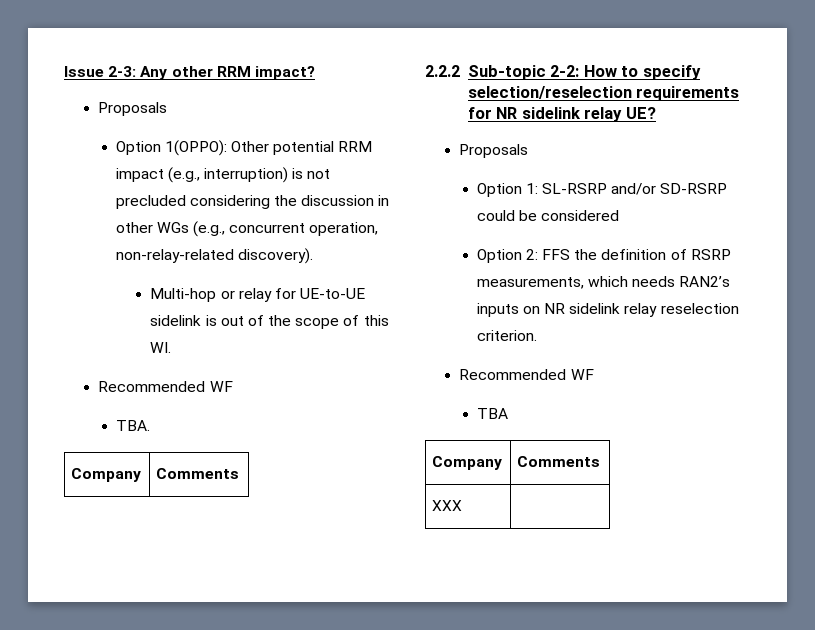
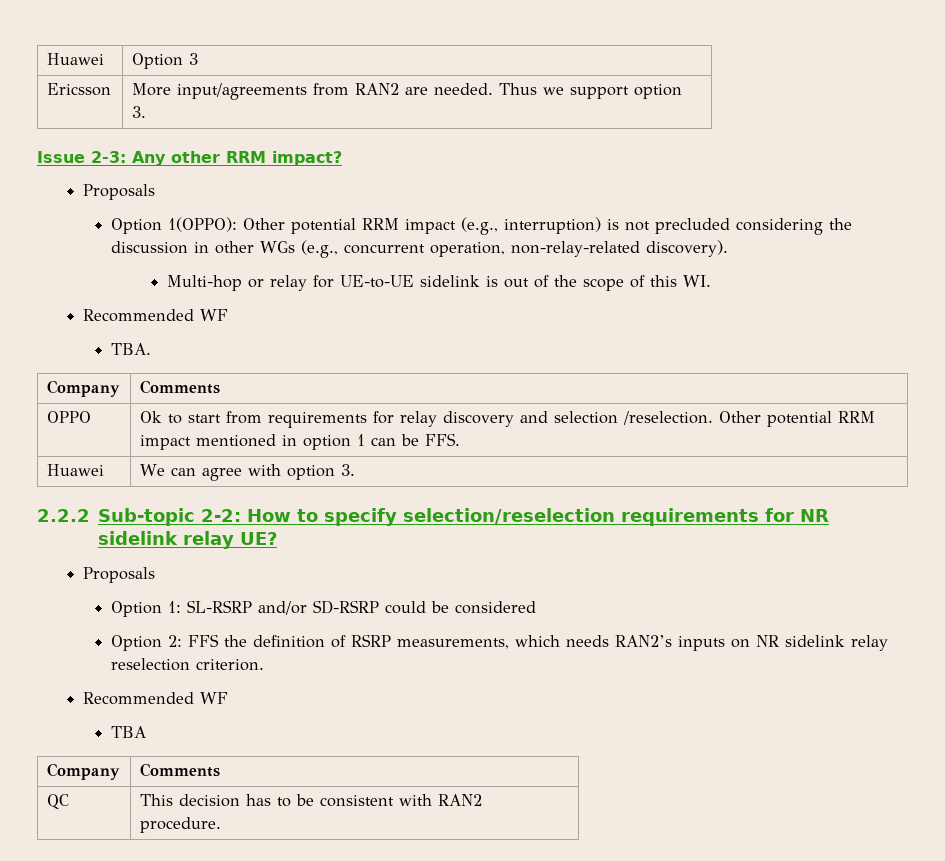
(64, 71) none -> [47,53,105,65] [132,53,199,69] [47,83,112,96] [132,83,683,100] [132,106,147,118] Huawei | Option 3 // Ericsson | More input/agreements from RAN2 are needed. Thus we support option 3. //
(240, 473) none -> [47,411,92,423] [140,411,876,428] [140,433,461,450] [47,464,105,476] [140,464,356,481] // OPPO | Ok to start from requirements for relay discovery and selection /reselection. Other potential RRM impact mentioned in option 1 can be FFS. // Huawei | We can agree with option 3.
[432,500,463,511] XXX | -> [47,794,70,809] [140,794,483,807] [140,817,222,833] QC | This decision has to be consistent with RAN2 procedure.

